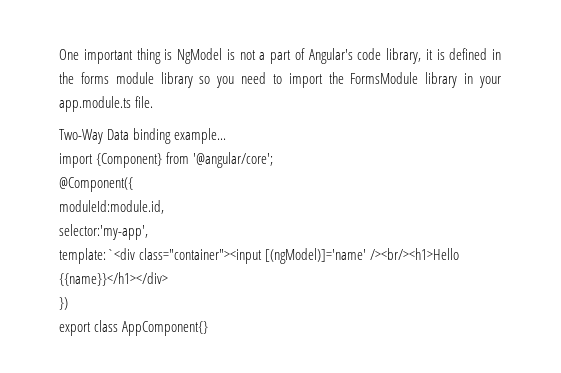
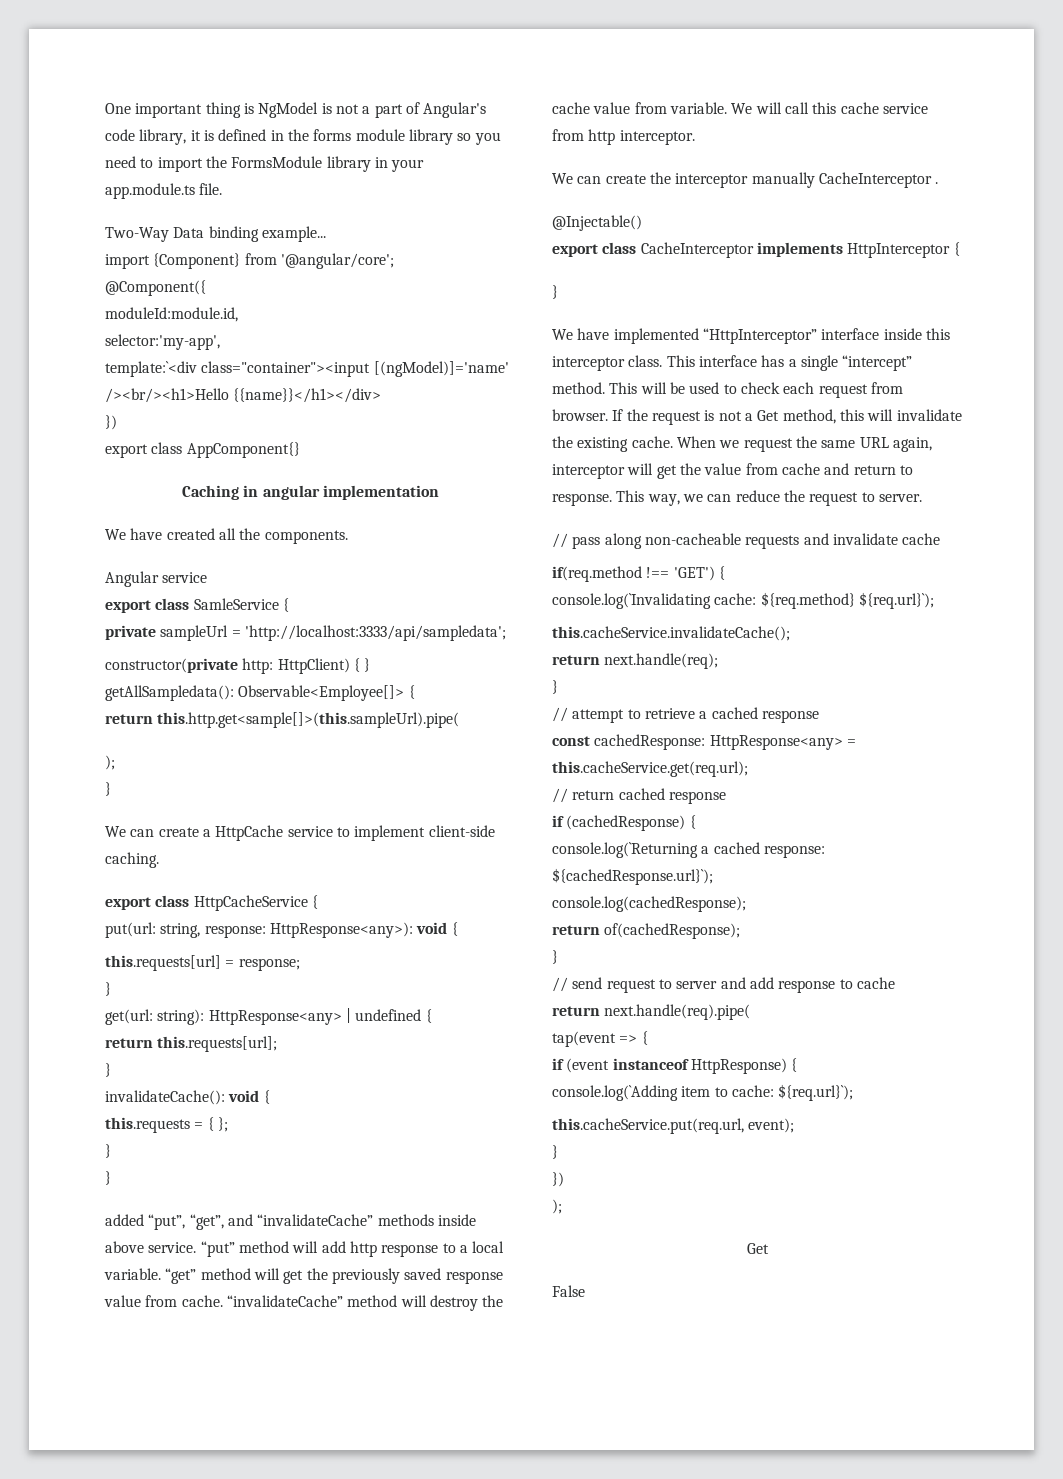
(209, 328) none -> [182,485,439,500] [105,528,348,544] [105,571,208,587] [105,598,289,613] [105,625,506,641] [105,658,371,674] [105,685,415,701] [105,712,460,728] [105,755,115,770] [105,782,111,796] [105,825,495,841] [105,852,159,868] [105,895,318,911] [105,922,458,938] [105,955,300,971] [105,982,111,996] [105,1008,432,1025] [105,1036,278,1052] [105,1063,111,1077] [105,1090,270,1105] [105,1117,228,1133] [105,1144,111,1158] [105,1171,111,1185] [105,1214,476,1230] [105,1241,505,1257] [104,1268,503,1284] [104,1295,504,1311] [552,102,928,114] [552,129,695,145] [552,172,939,188] [552,215,642,231] [552,242,960,258] [552,285,558,299] [552,328,950,344] [552,355,913,371] [552,382,903,398] [552,409,962,425] [552,436,932,452] [552,463,913,479] [552,490,922,506] [552,533,941,549] [552,566,725,582] [552,592,934,609] [552,626,790,641] [552,653,719,669] [552,680,558,694] [552,707,819,723] [552,734,856,750] [552,761,748,777] [552,788,726,804] [552,815,696,831] [552,842,825,858] [552,868,713,885] [552,896,746,912] [552,923,741,939] [552,950,558,964] [552,977,895,993] [552,1004,751,1020] [552,1031,648,1047] [552,1058,798,1074] [552,1084,854,1101] [552,1118,795,1134] [552,1145,558,1159] [552,1172,564,1187] [552,1199,562,1214] [747,1243,769,1254] [552,1285,585,1297] // Caching in angular implementation // We have created all the components. // Angular service // export class SamleService { // private sampleUrl = 'http://localhost:3333/api/sampledata'; // constructor(private http: HttpClient) { } // getAllSampledata(): Observable<Employee[]> { // return this.http.get<sample[]>(this.sampleUrl).pipe( // ); // } // We can create a HttpCache service to implement client-side caching. // export class HttpCacheService { // put(url: string, response: HttpResponse<any>): void { // this.requests[url] = response; // } // get(url: string): HttpResponse<any> | undefined { // return this.requests[url]; // } // invalidateCache(): void { // this.requests = { }; // } // } // added “put”, “get”, and “invalidateCache” methods inside above service. “put” method will add http response to a local variable. “get” method will get the previously saved response value from cache. “invalidateCache” method will destroy the cache value from variable. We will call this cache service from http interceptor. // We can create the interceptor manually CacheInterceptor . // @Injectable() // export class CacheInterceptor implements HttpInterceptor { // } // We have implemented “HttpInterceptor” interface inside this interceptor class. This interface has a single “intercept” method. This will be used to check each request from browser. If the request is not a Get method, this will invalidate the existing cache. When we request the same URL again, interceptor will get the value from cache and return to response. This way, we can reduce the request to server. // // pass along non-cacheable requests and invalidate cache // if(req.method !== 'GET') { // console.log(`Invalidating cache: ${req.method} ${req.url}`); // this.cacheService.invalidateCache(); // return next.handle(req); // } // // attempt to retrieve a cached response // const cachedResponse: HttpResponse<any> = this.cacheService.get(req.url); // // return cached response // if (cachedResponse) { // console.log(`Returning a cached response: ${cachedResponse.url}`); // console.log(cachedResponse); // return of(cachedResponse); // } // // send request to server and add response to cache // return next.handle(req).pipe( // tap(event => { // if (event instanceof HttpResponse) { // console.log(`Adding item to cache: ${req.url}`); // this.cacheService.put(req.url, event); // } // }) // ); // Get // False

